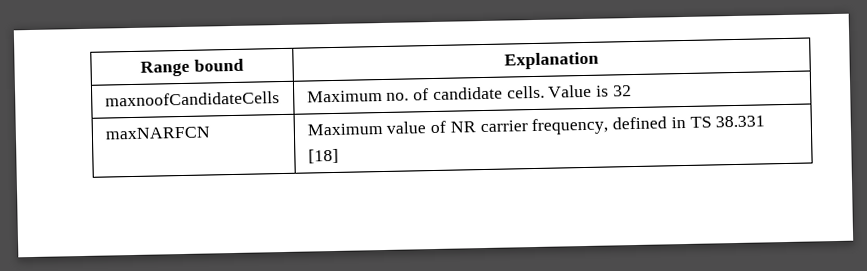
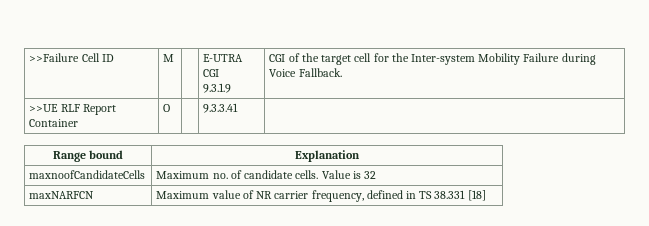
(140, 68) none -> [29,53,114,62] [163,54,175,62] [203,54,244,62] [203,69,220,77] [203,83,232,93] [269,53,596,65] [269,68,342,77] [29,104,116,115] [29,119,79,127] [163,104,171,112] [203,103,239,113] >>Failure Cell ID | M | | E-UTRA CGI // 9.3.1.9 | CGI of the target cell for the Inter-system Mobility Failure during Voice Fallback. // >>UE RLF Report Container | O | | 9.3.3.41 | //

